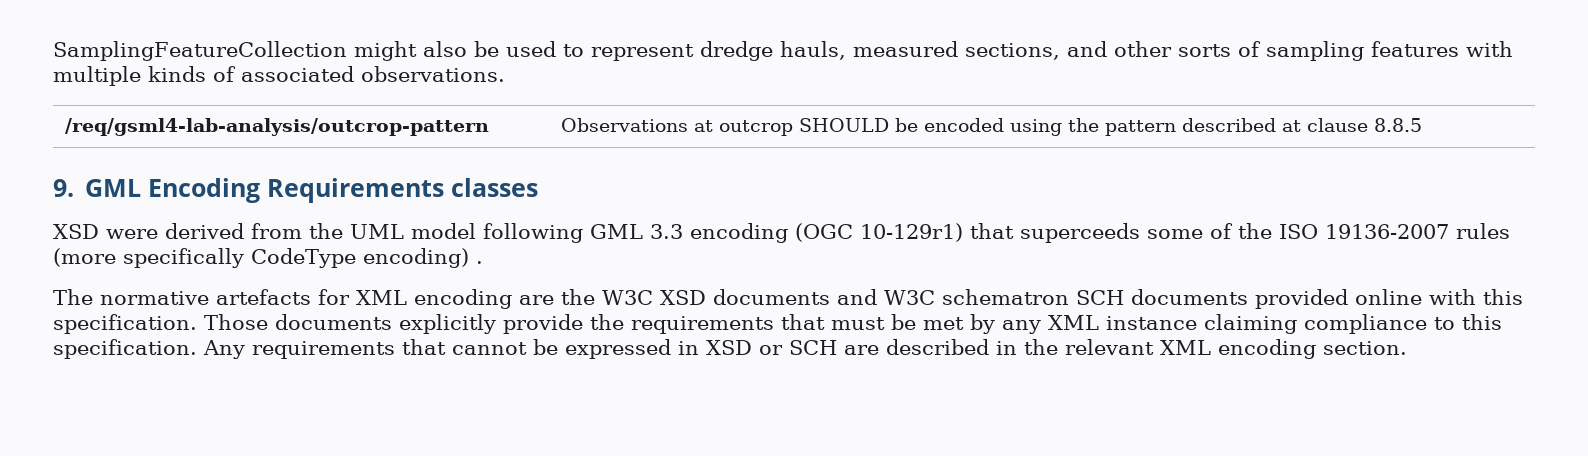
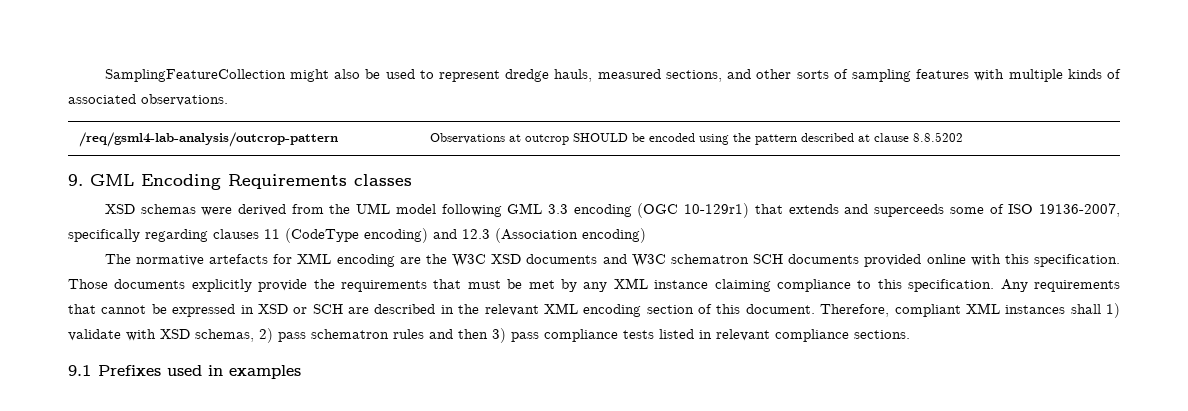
[1374,118,1423,132] 8.8.5 -> [913,132,964,142] 8.8.5202
(99, 231) none -> [140,204,196,214] schemas
(1014, 231) none -> [788,204,869,214] extends and
[1238,223,1510,239] [53,248,483,268] the ISO 19136-2007 rules (more specifically CodeType encoding) . -> [1008,203,1120,217] [68,228,646,243] ISO 19136-2007, specifically regarding clauses 11 (CodeType encoding) and 12.3 (Association encoding)
[1323,341,1407,355] section. -> [646,303,1120,318] [68,328,910,343] [68,365,302,379] section of this document. Therefore, compliant XML instances shall 1) validate with XSD schemas, 2) pass schematron rules and then 3) pass compliance tests listed in relevant compliance sections. // 9.1 Prefixes used in examples

